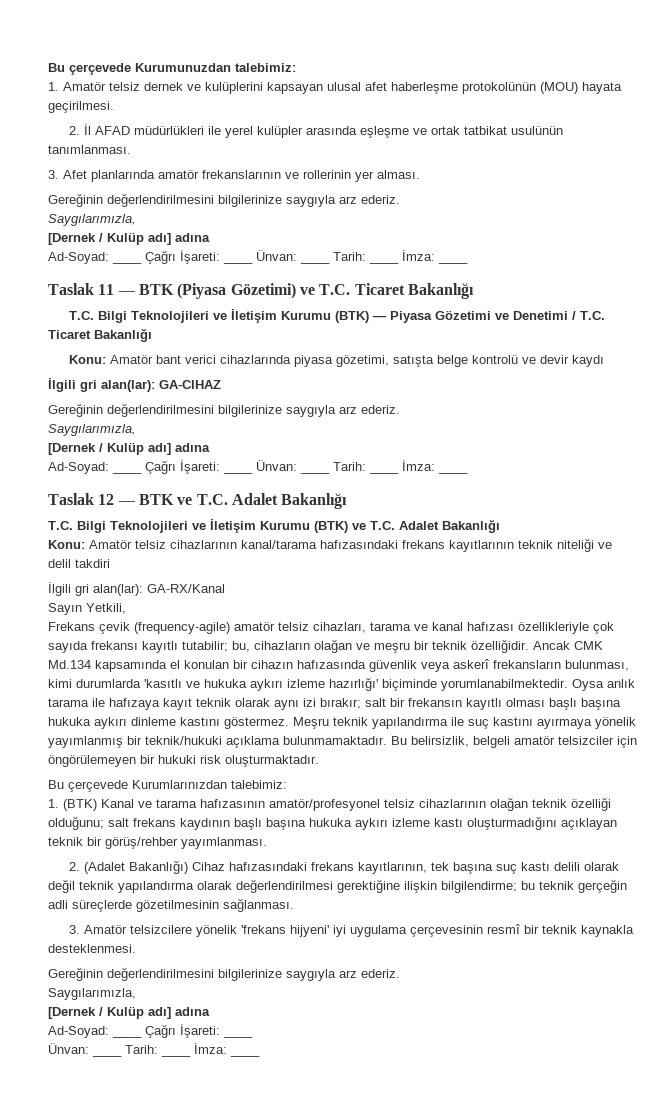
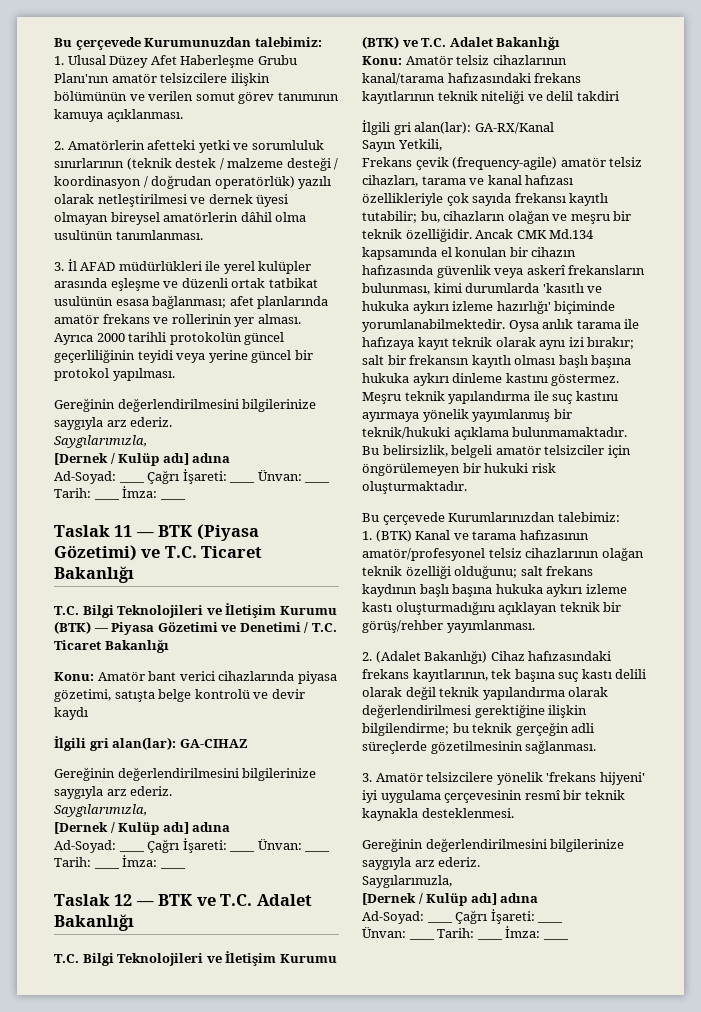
[63,82,622,94] [48,101,114,113] [69,126,81,135] Amatör telsiz dernek ve kulüplerini kapsayan ulusal afet haberleşme protokolünün (MOU) hayata geçirilmesi. // 2. -> [67,55,297,68] [54,73,270,86] [54,91,339,104] [54,109,183,122] [54,140,324,153] [54,157,339,171] [54,175,332,189] [54,194,289,207] [54,212,307,225] [54,230,203,240] [54,262,64,271] Ulusal Düzey Afet Haberleşme Grubu Planı'nın amatör telsizcilere ilişkin bölümünün ve verilen somut görev tanımının kamuya açıklanması. // 2. Amatörlerin afetteki yetki ve sorumluluk sınırlarının (teknik destek / malzeme desteği / koordinasyon / doğrudan operatörlük) yazılı olarak netleştirilmesi ve dernek üyesi olmayan bireysel amatörlerin dâhil olma usulünün tanımlanması. // 3.
(428, 131) none -> [181,278,228,288] düzenli
[48,145,131,154] [48,170,87,179] tanımlanması. // 3. Afet -> [115,295,254,309] esasa bağlanması; afet
[202,170,281,179] frekanslarının -> [102,314,150,324] frekans
(420, 174) none -> [54,332,285,345] [54,349,313,363] [54,368,175,381] Ayrıca 2000 tarihli protokolün güncel geçerliliğinin teyidi veya yerine güncel bir protokol yapılması.

